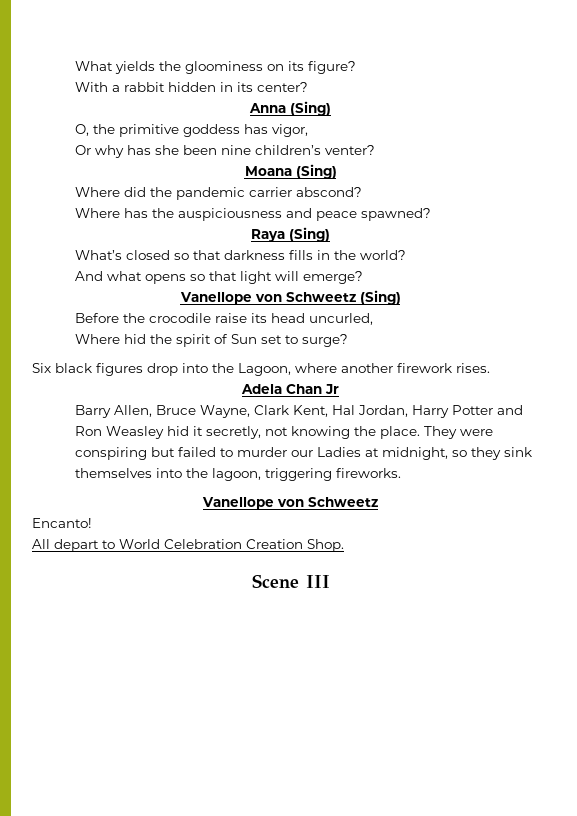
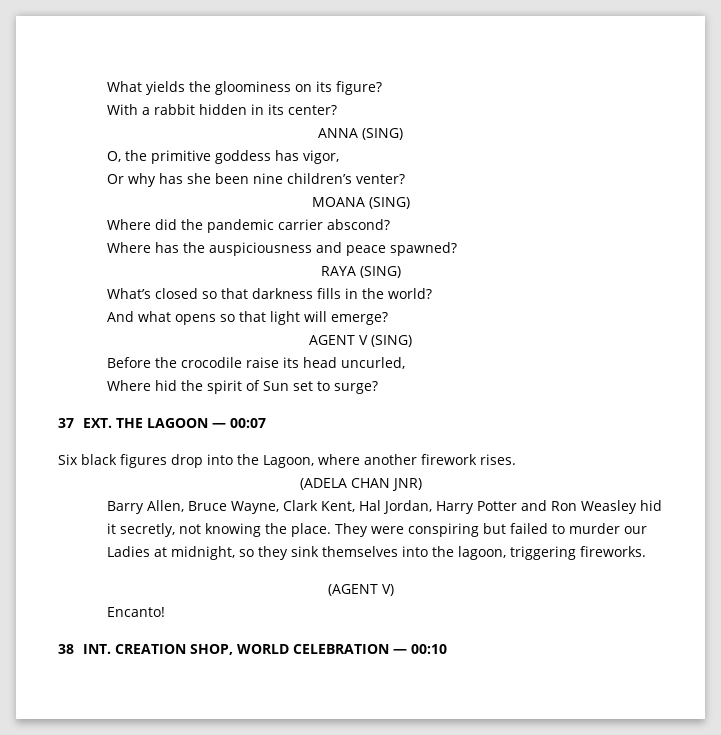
[249,101,331,116] Anna (Sing) -> [318,128,403,140] ANNA (SING)
[244,164,337,179] Moana (Sing) -> [311,197,410,209] MOANA (SING)
[251,227,330,242] Raya (Sing) -> [320,266,401,278] RAYA (SING)
[179,290,401,305] Vanellope von Schweetz (Sing) -> [309,335,412,347] AGENT V (SING)
(349, 340) none -> [58,418,266,428] // 37 EXT. THE LAGOON — 00:07
[241,384,339,394] Adela Chan Jr -> [299,478,422,491] (ADELA CHAN JNR)
[202,497,378,510] [32,518,92,528] [32,539,344,552] [251,574,330,588] Vanellope von Schweetz // Encanto! // All depart to World Celebration Creation Shop. // Scene III -> [327,584,394,596] [107,607,166,617] [58,644,447,655] (AGENT V) // Encanto! // 38 INT. CREATION SHOP, WORLD CELEBRATION — 00:10

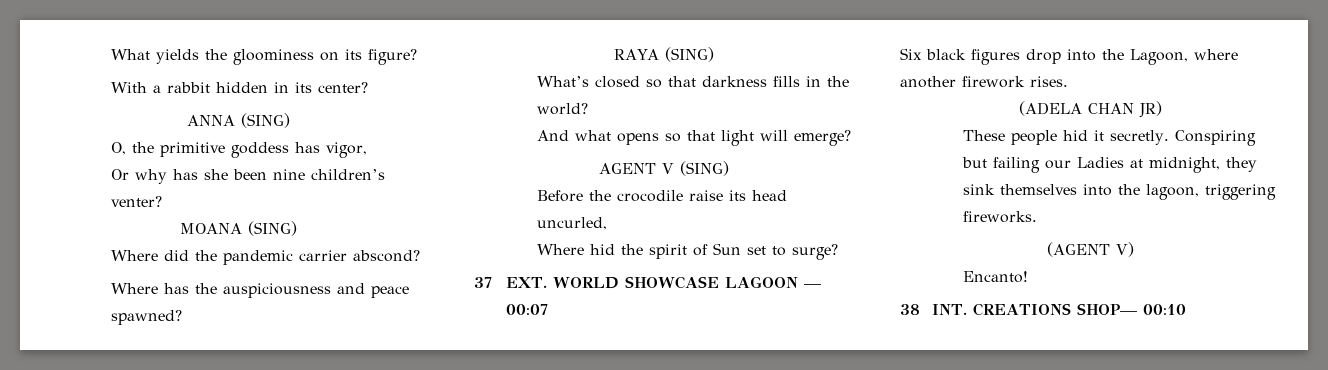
[115,418,143,428] THE -> [552,276,719,289] WORLD SHOWCASE
[391,478,422,491] [107,500,663,514] [107,523,621,537] JNR) // Barry Allen, Bruce Wayne, Clark Kent, Hal Jordan, Harry Potter and Ron Weasley hid it secretly, not knowing the place. They were conspiring but failed to murder -> [1138,101,1162,118] [963,130,1257,146] [962,157,1041,173] JR) // These people hid it secretly. Conspiring but failing
[239,549,255,557] so -> (1221, 165) none
[114,644,407,655] CREATION SHOP, WORLD CELEBRATION — -> [972,303,1137,316] CREATIONS SHOP—

